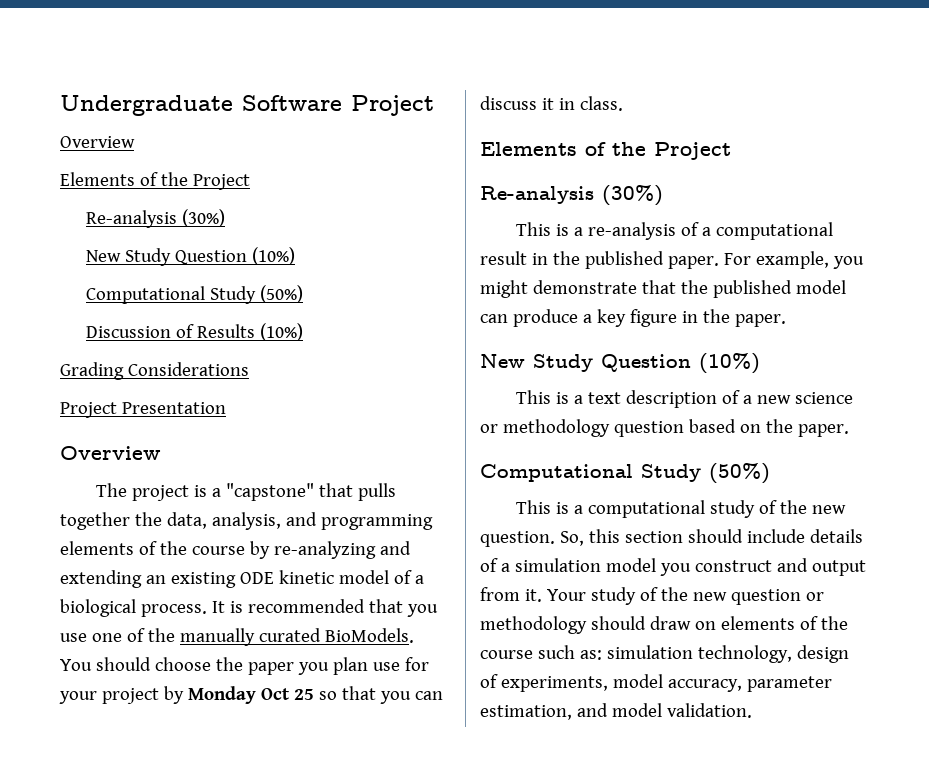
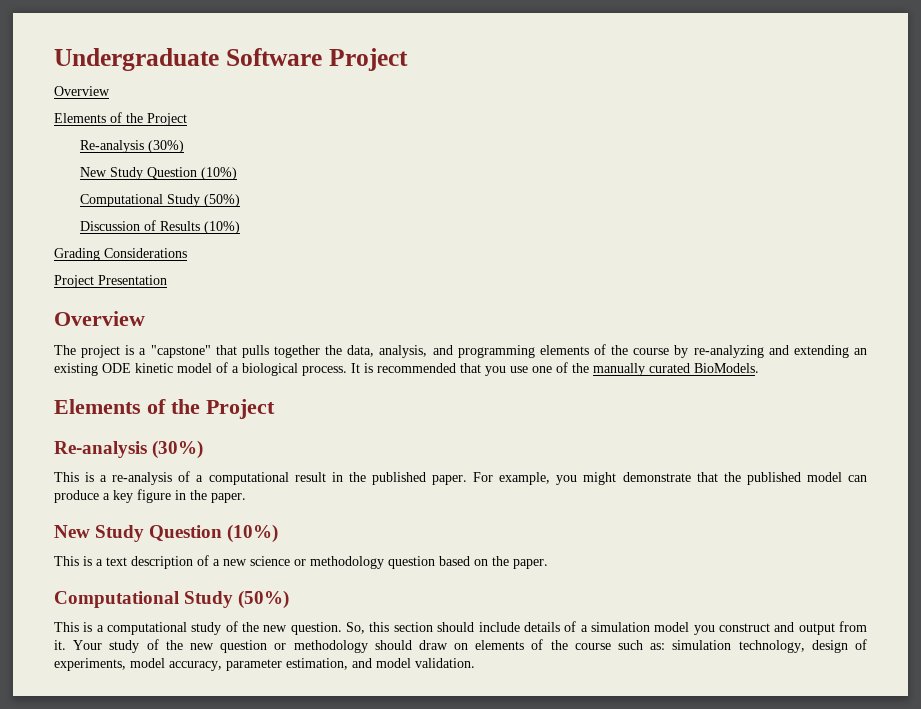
[60,657,429,675] [59,686,443,704] [480,96,623,111] You should choose the paper you plan use for your project by Monday Oct 25 so that you can discuss it in class. -> (759, 368) none

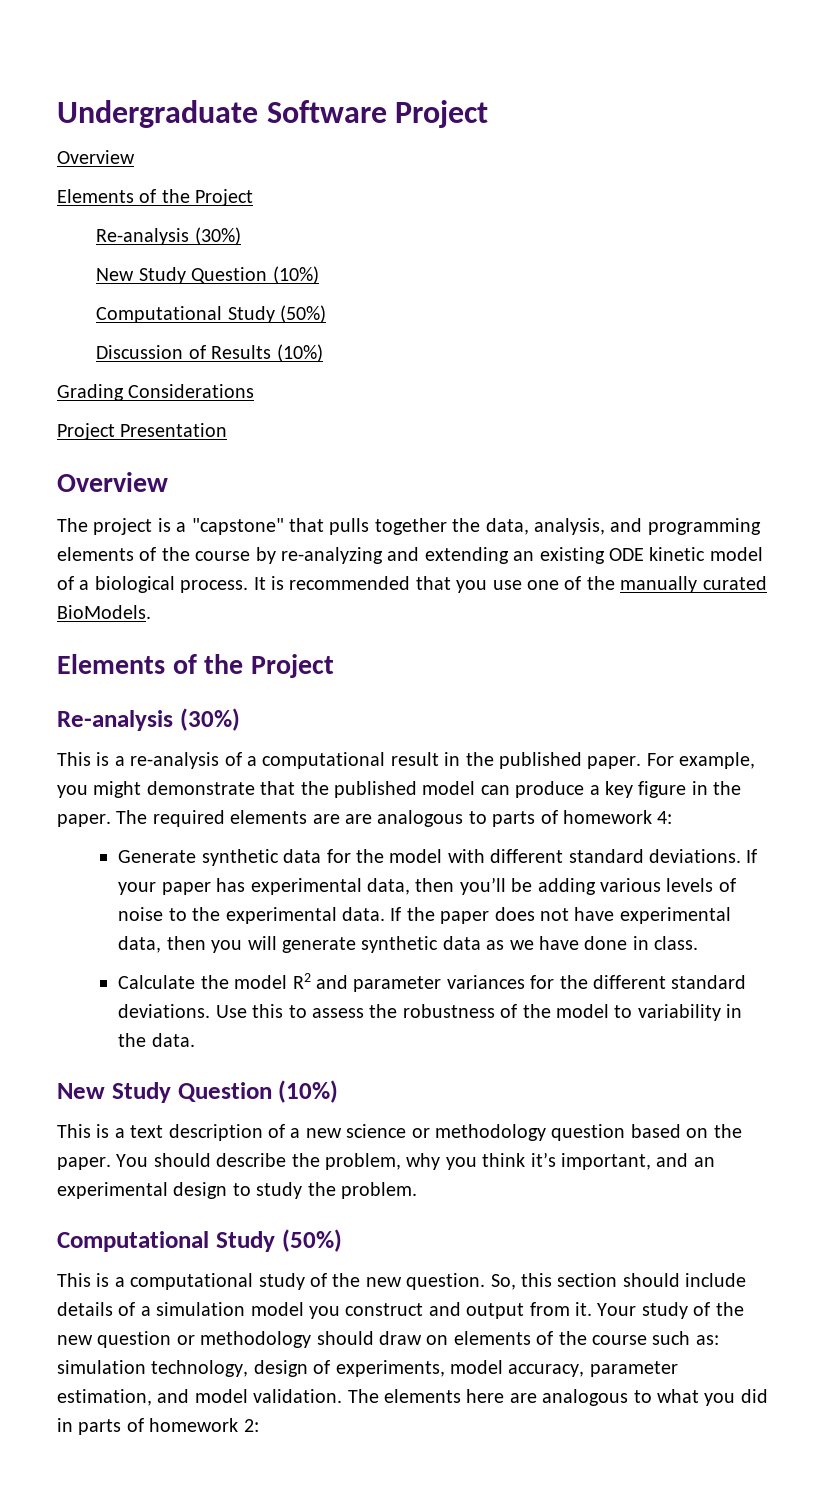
(246, 498) none -> [116,810,673,827] [118,849,758,866] [118,877,736,895] [118,907,731,924] [118,936,699,953] [118,973,747,992] [118,1004,743,1021] [118,1033,195,1047] The required elements are are analogous to parts of homework 4: // Generate synthetic data for the model with different standard deviations. If your paper has experimental data, then you’ll be adding various levels of noise to the experimental data. If the paper does not have experimental data, then you will generate synthetic data as we have done in class. // Calculate the model R2 and parameter variances for the different standard deviations. Use this to assess the robustness of the model to variability in the data.
(548, 564) none -> [116,1152,715,1170] [57,1182,417,1199] You should describe the problem, why you think it’s important, and an experimental design to study the problem.
(475, 663) none -> [347,1389,768,1406] [57,1418,259,1435] The elements here are analogous to what you did in parts of homework 2:

